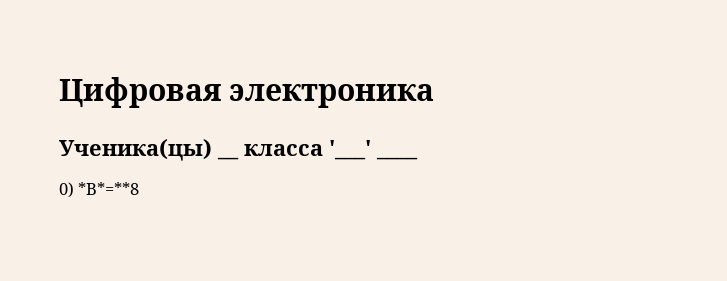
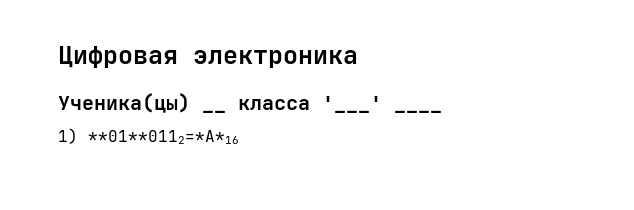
[59,182,140,198] 0) *B*=**8 -> [58,128,239,144] 1) **01**0112=*A*16

